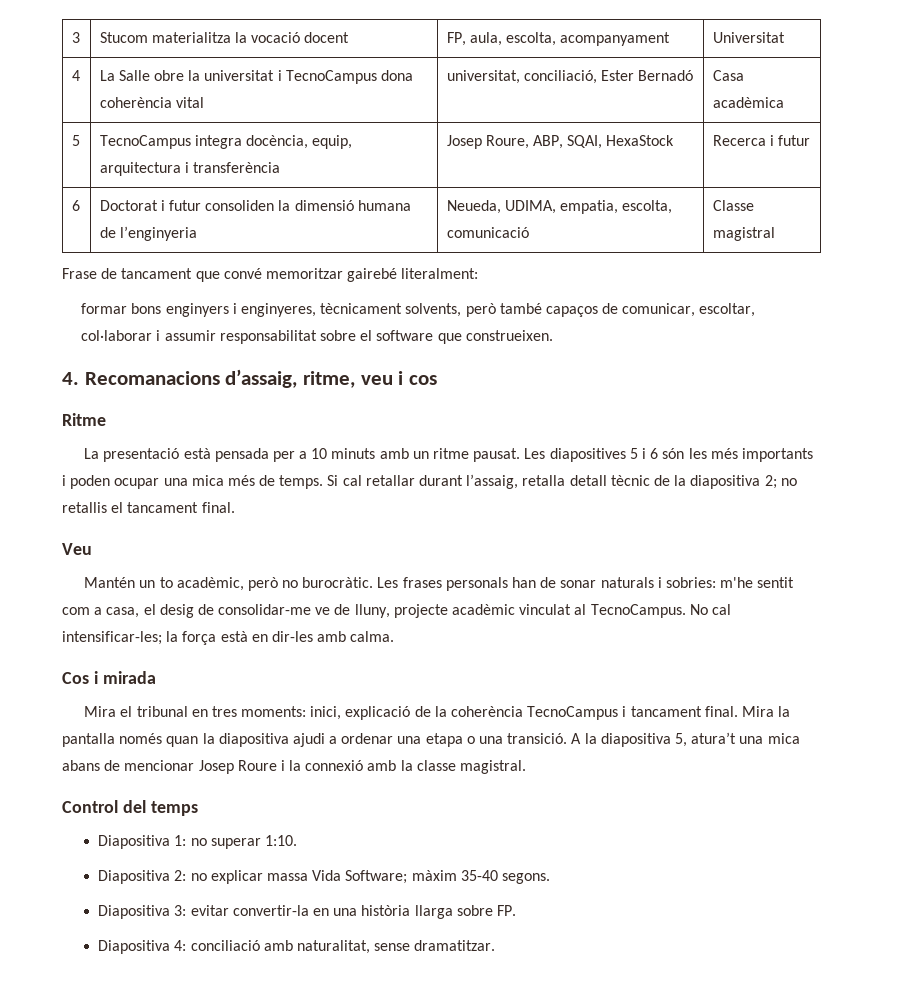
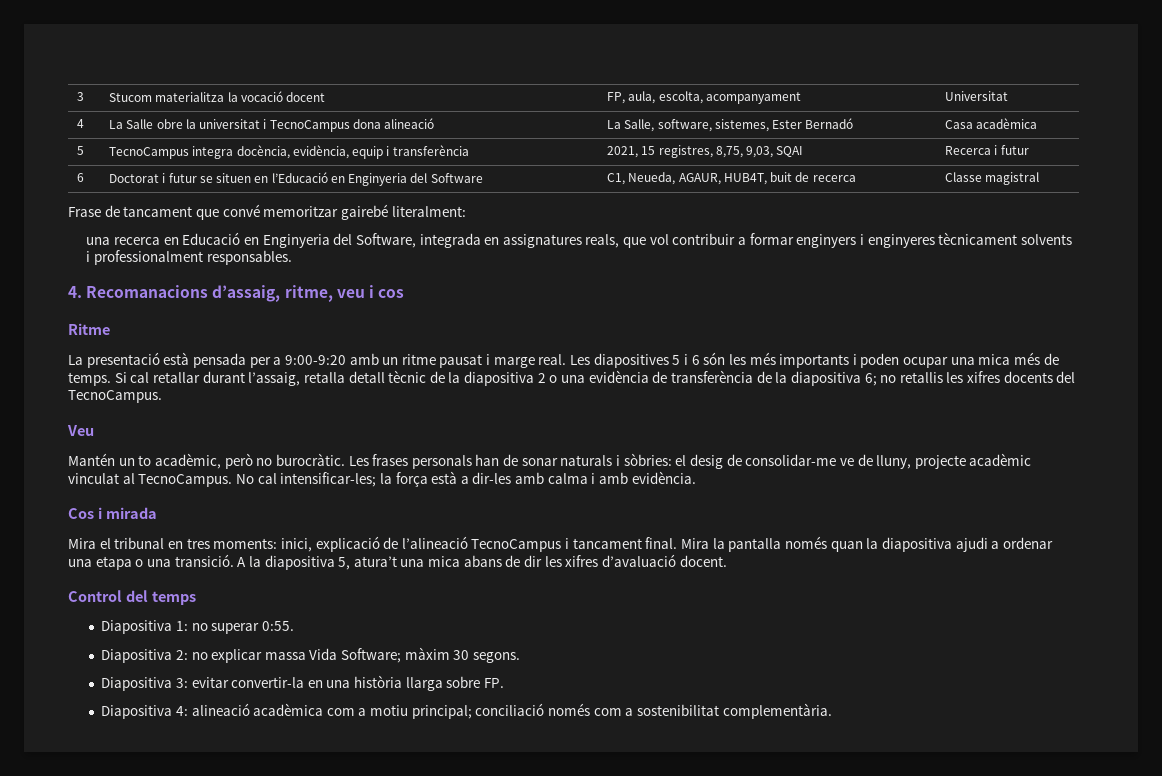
[99,97,204,108] [446,70,597,84] coherència vital | universitat, conciliació, -> [384,118,435,129] [607,119,769,132] alineació | La Salle, software, sistemes,
[312,135,353,149] [99,162,181,176] equip, arquitectura -> [292,145,384,159] evidència, equip
[446,135,675,149] Josep Roure, ABP, SQAI, HexaStock -> [607,145,804,158] 2021, 15 registres, 8,75, 9,03, SQAI
[205,200,411,211] [99,226,197,241] [446,200,673,214] [446,227,529,238] consoliden la dimensió humana de l’enginyeria | Neueda, UDIMA, empatia, escolta, comunicació -> [199,172,483,186] [607,172,856,185] se situen en l’Educació en Enginyeria del Software | C1, Neueda, AGAUR, HUB4T, buit de recerca
[81,303,756,317] [81,330,553,344] formar bons enginyers i enginyeres, tècnicament solvents, però també capaços de comunicar, escoltar, col·laborar i assumir responsabilitat sobre el software que construeixen. -> [86,232,1072,248] [86,250,292,265] una recerca en Educació en Enginyeria del Software, integrada en assignatures reals, que vol contribuir a formar enginyers i enginyeres tècnicament solvents i professionalment responsables.
[311,448,376,459] 10 minuts -> [284,355,346,365] 9:00-9:20
[473,448,521,462] pausat. -> [439,354,567,368] pausat i marge real.
[764,475,797,489] [62,502,235,513] 2; no retallis el tancament final. -> [537,370,1076,386] [68,390,162,403] 2 o una evidència de transferència de la diapositiva 6; no retallis les xifres docents del TecnoCampus.
[665,577,795,588] [62,607,140,618] sobries: m'he sentit com a casa, -> [623,453,672,466] sòbries:
[251,634,268,642] en -> [460,476,469,484] a
[350,631,395,642] calma. -> [547,471,696,484] calma i amb evidència.
[434,706,524,717] la coherència -> [401,536,468,549] l’alineació
[124,760,527,774] mencionar Josep Roure i la connexió amb la classe magistral. -> [524,554,727,567] dir les xifres d’avaluació docent.
[265,835,298,846] 1:10. -> [261,621,294,631] 0:55.
[460,870,498,881] 35-40 -> [453,650,470,660] 30
[190,940,496,954] conciliació amb naturalitat, sense dramatitzar. -> [191,703,832,719] alineació acadèmica com a motiu principal; conciliació només com a sostenibilitat complementària.

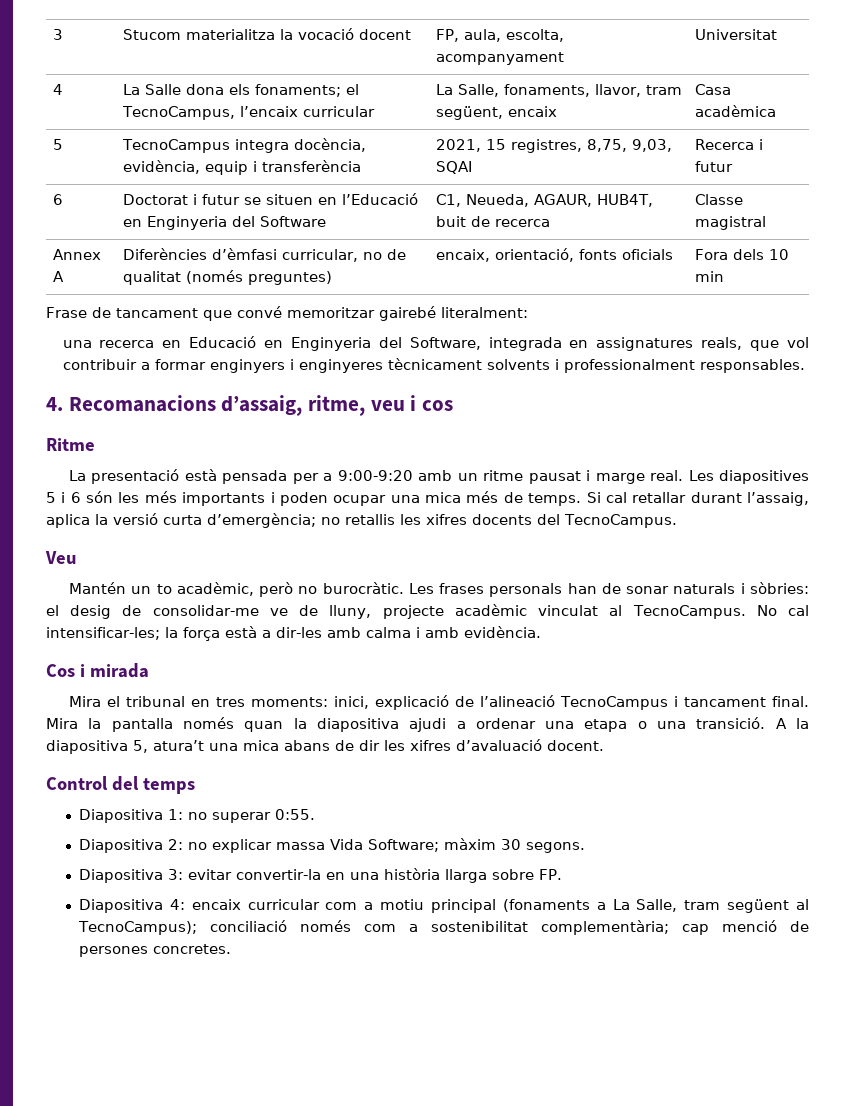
[156,118,435,132] [607,118,854,132] obre la universitat i TecnoCampus dona alineació | La Salle, software, sistemes, Ester Bernadó -> [185,84,359,97] [121,106,375,120] [435,84,682,97] [435,106,557,120] dona els fonaments; el TecnoCampus, l’encaix curricular | La Salle, fonaments, llavor, tram següent, encaix
(1040, 178) none -> [52,249,101,260] [52,271,64,282] [122,248,406,262] [122,270,332,285] [435,248,673,262] [694,249,789,260] [694,271,724,282] // Annex A | Diferències d’èmfasi curricular, no de qualitat (només preguntes) | encaix, orientació, fonts oficials | Fora dels 10 min
[303,370,877,386] retalla detall tècnic de la diapositiva 2 o una evidència de transferència de la diapositiva 6; -> [46,513,316,528] aplica la versió curta d’emergència;
[191,703,324,716] alineació acadèmica -> [191,899,320,910] encaix curricular
[411,705,472,719] principal; -> [431,899,809,913] [78,921,198,935] principal (fonaments a La Salle, tram següent al TecnoCampus);
[722,703,832,719] complementària. -> [541,920,809,935] [79,944,232,957] complementària; cap menció de persones concretes.

